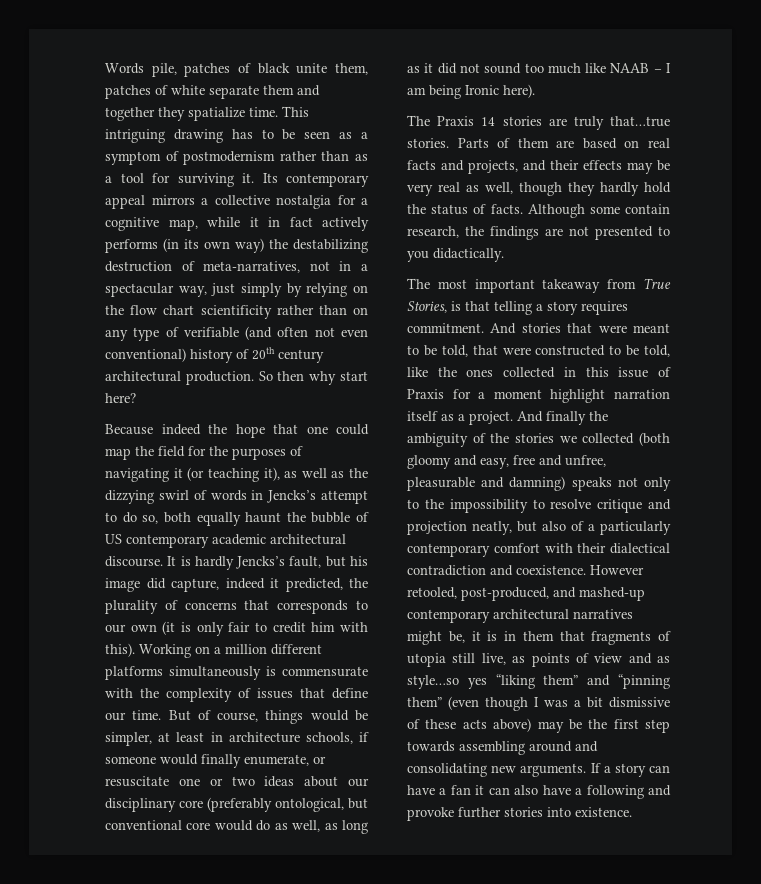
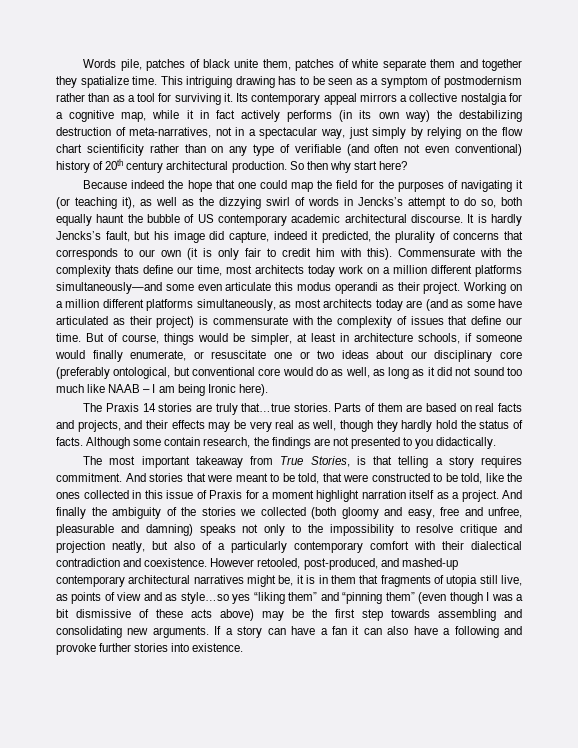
(135, 650) none -> [398,248,522,257] [56,265,522,277] [56,282,461,294] Commensurate with the complexity thats define our time, most architects today work on a million different platforms simultaneously—and some even articulate this modus operandi as their project.
[169,666,261,680] simultaneously -> [196,299,522,311] [56,316,195,328] simultaneously, as most architects today are (and as some have articulated as their project)
[529,741,572,752] around -> (496, 615) none

